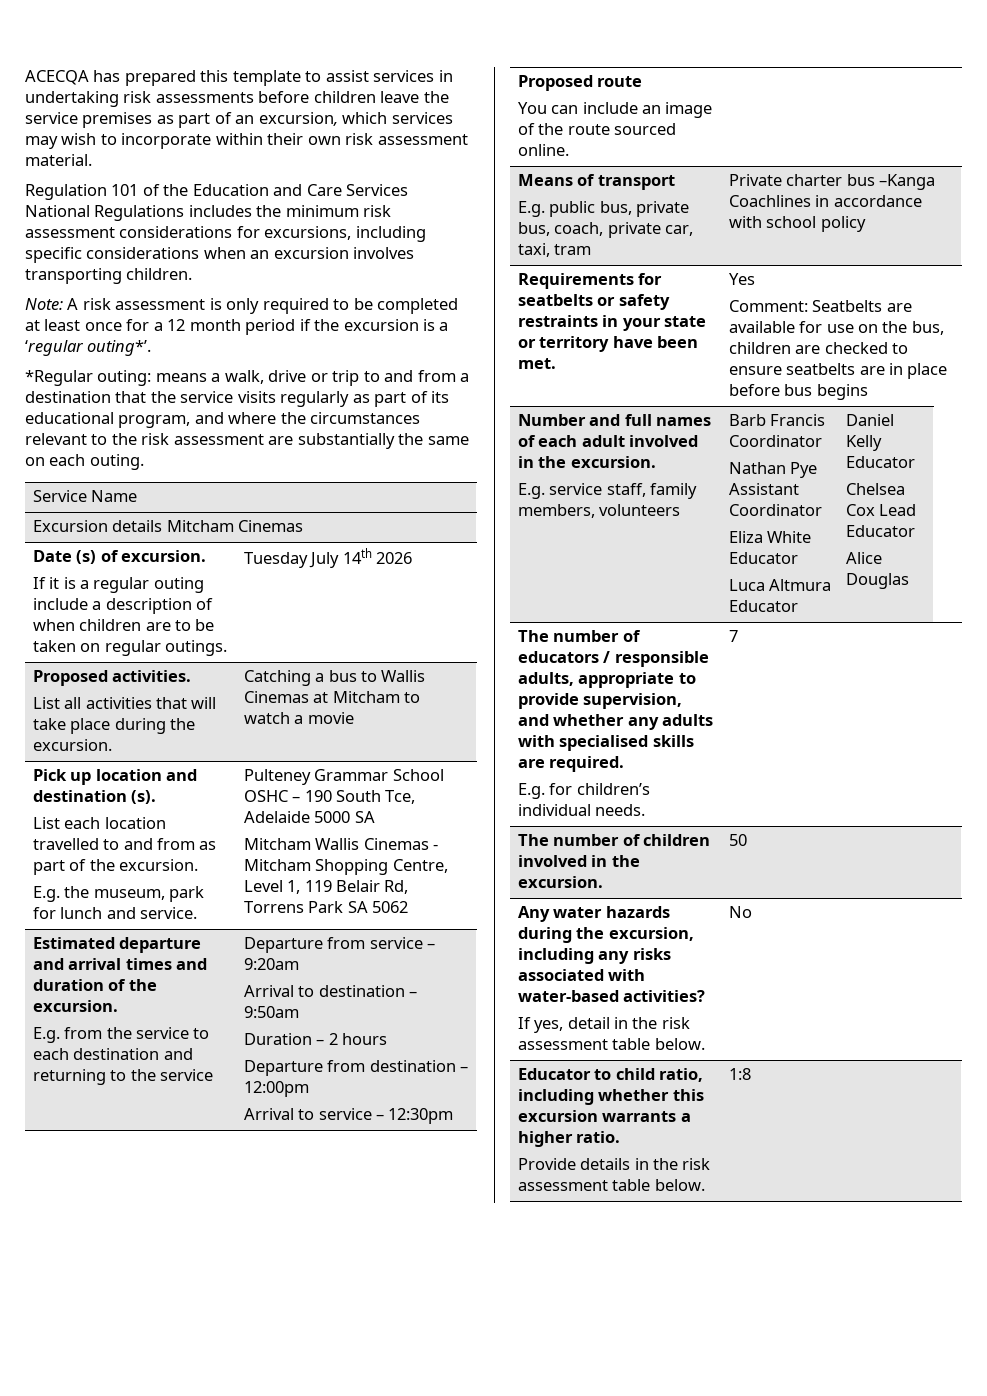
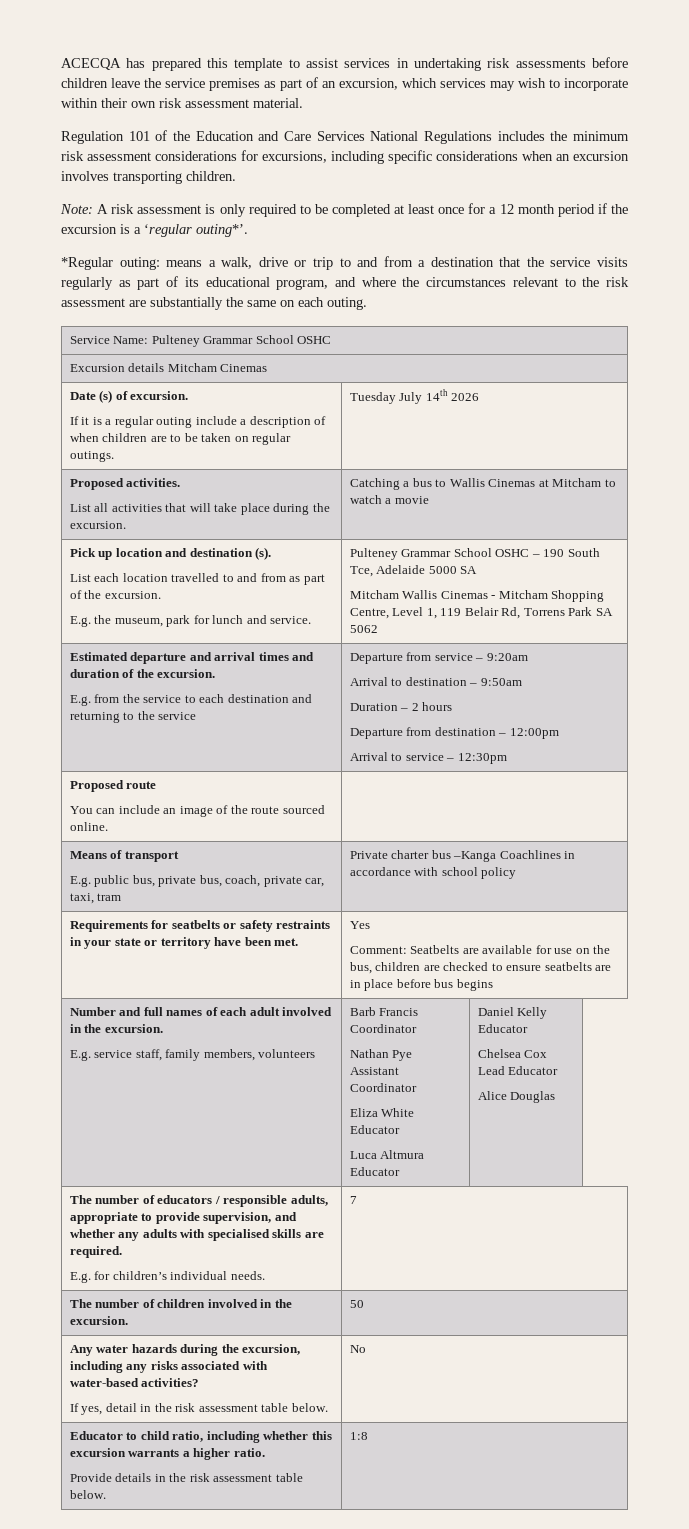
[91,490,138,502] Name -> [113,335,332,347] Name: Pulteney Grammar School OSHC

